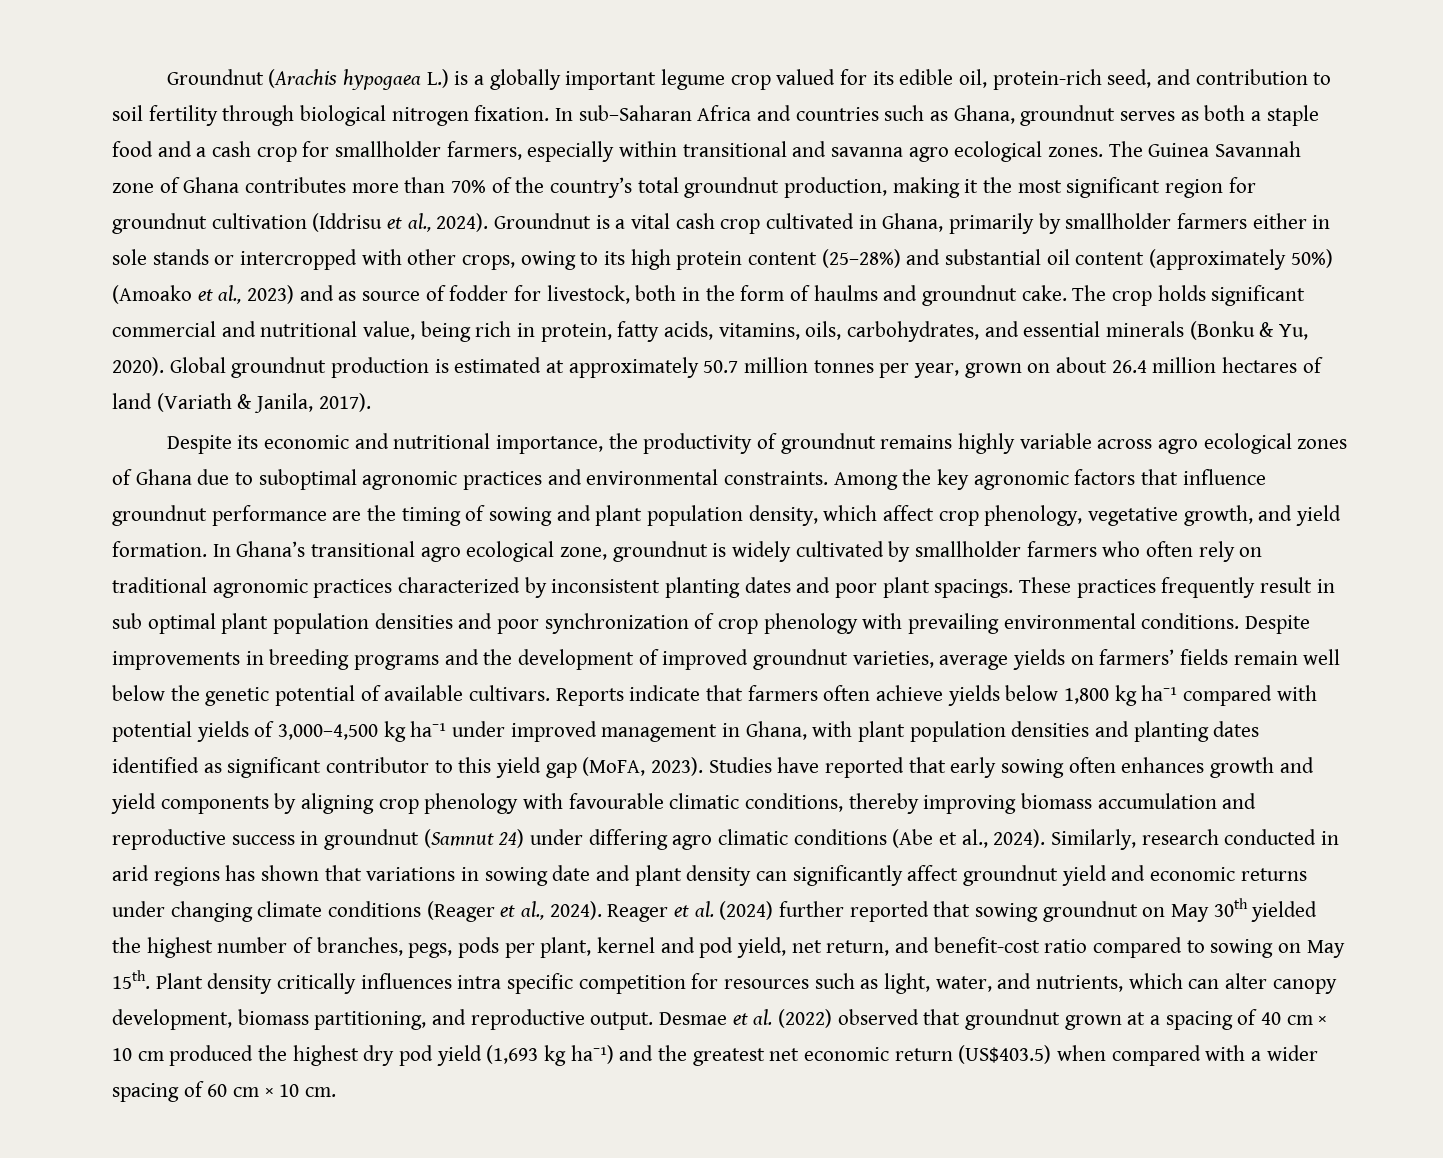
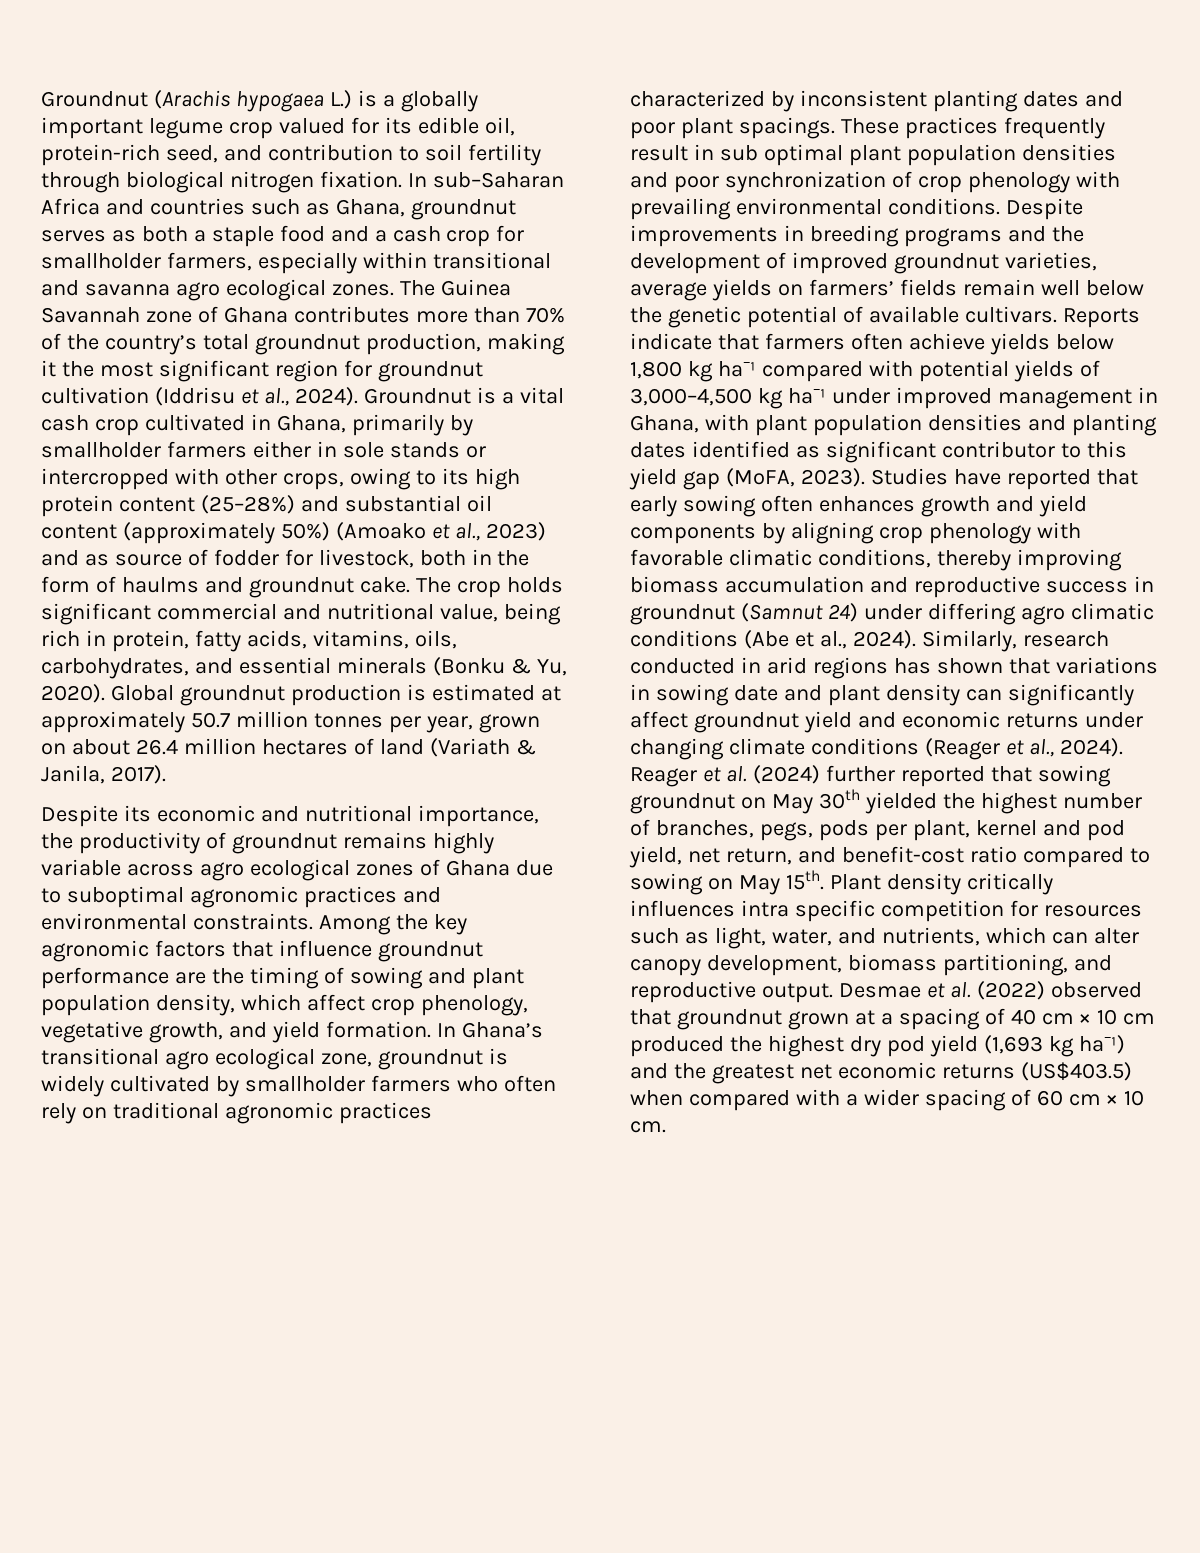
[568,793,664,809] favourable -> [630,549,723,566] favorable
[894,1048,953,1061] return -> [941,1064,1015,1079] returns

